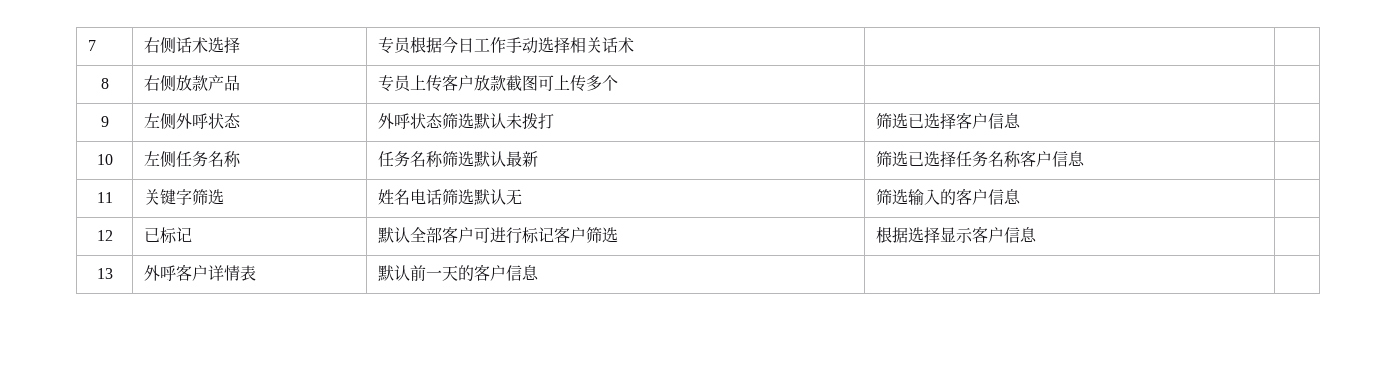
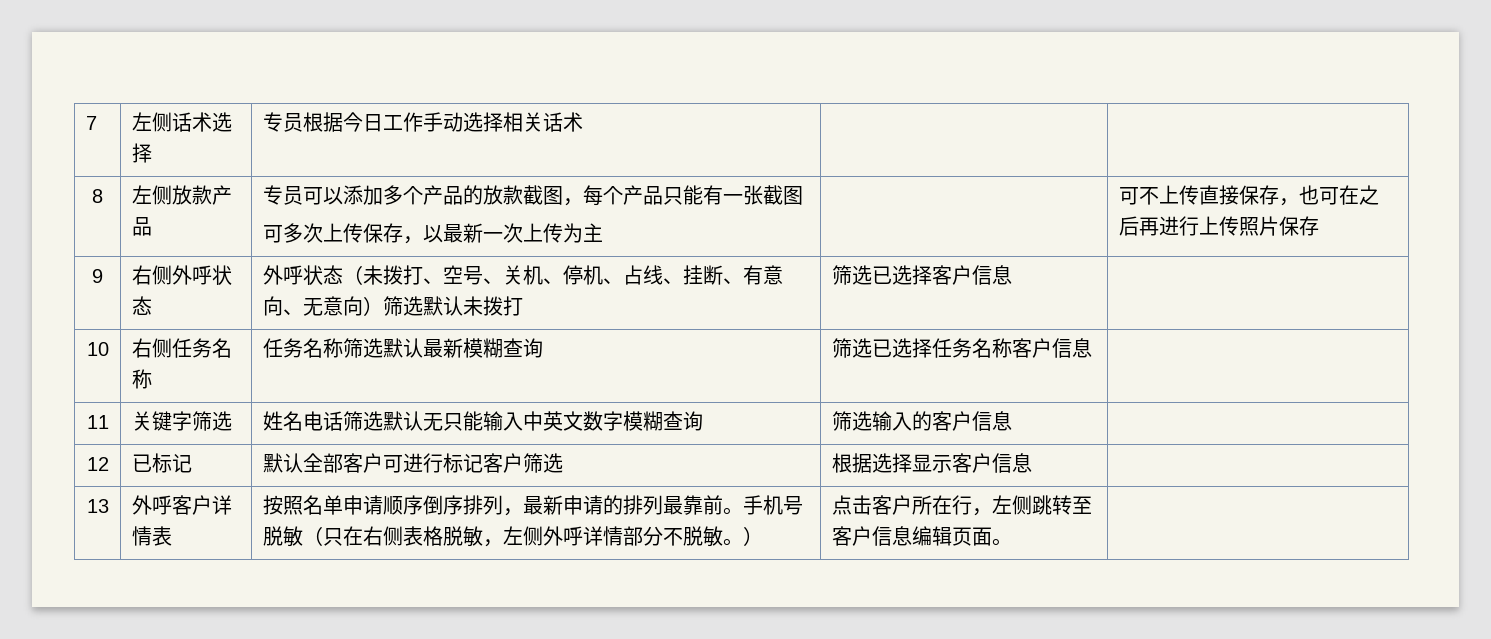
[144,37,161,53] 右 -> [131,112,152,131] 左
[144,75,161,91] 右 -> [131,185,152,204] 左
[410,74,619,92] 上传客户放款截图可上传多个 | | -> [302,185,803,206] [262,223,603,244] [1118,185,1379,206] [1118,216,1319,236] 可以添加多个产品的放款截图，每个产品只能有一张截图 // 可多次上传保存，以最新一次上传为主 | | 可不上传直接保存，也可在之后再进行上传照片保存
[144,113,161,128] 左 -> [131,265,152,285] 右
(444, 120) none -> [342,265,783,285] [262,296,383,316] （未拨打、空号、关机、停机、占线、挂断、有意向、无意向）
[144,151,161,166] 左 -> [131,338,152,358] 右
(539, 159) none -> [462,338,543,358] 模糊查询
(523, 197) none -> [442,411,703,431] 只能输入中英文数字模糊查询
[378,264,540,281] 默认前一天的客户信息 | -> [262,495,803,516] [262,526,763,547] [831,495,1092,516] [831,526,1012,546] 按照名单申请顺序倒序排列，最新申请的排列最靠前。手机号脱敏（只在右侧表格脱敏，左侧外呼详情部分不脱敏。） | 点击客户所在行，左侧跳转至客户信息编辑页面。

